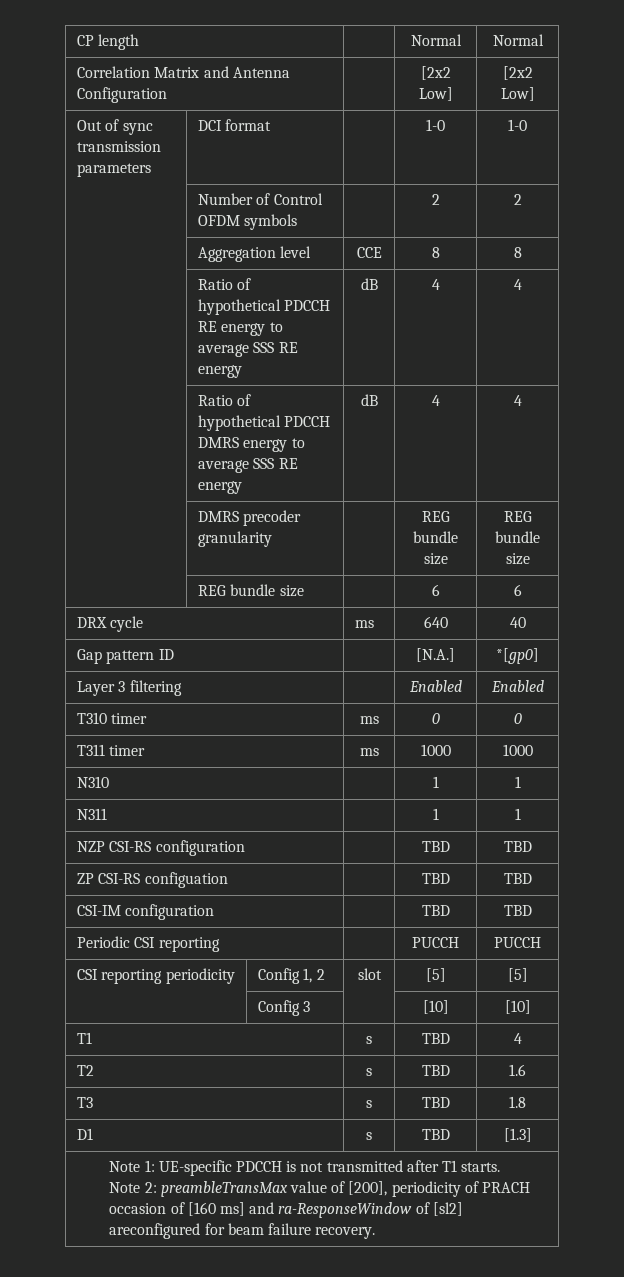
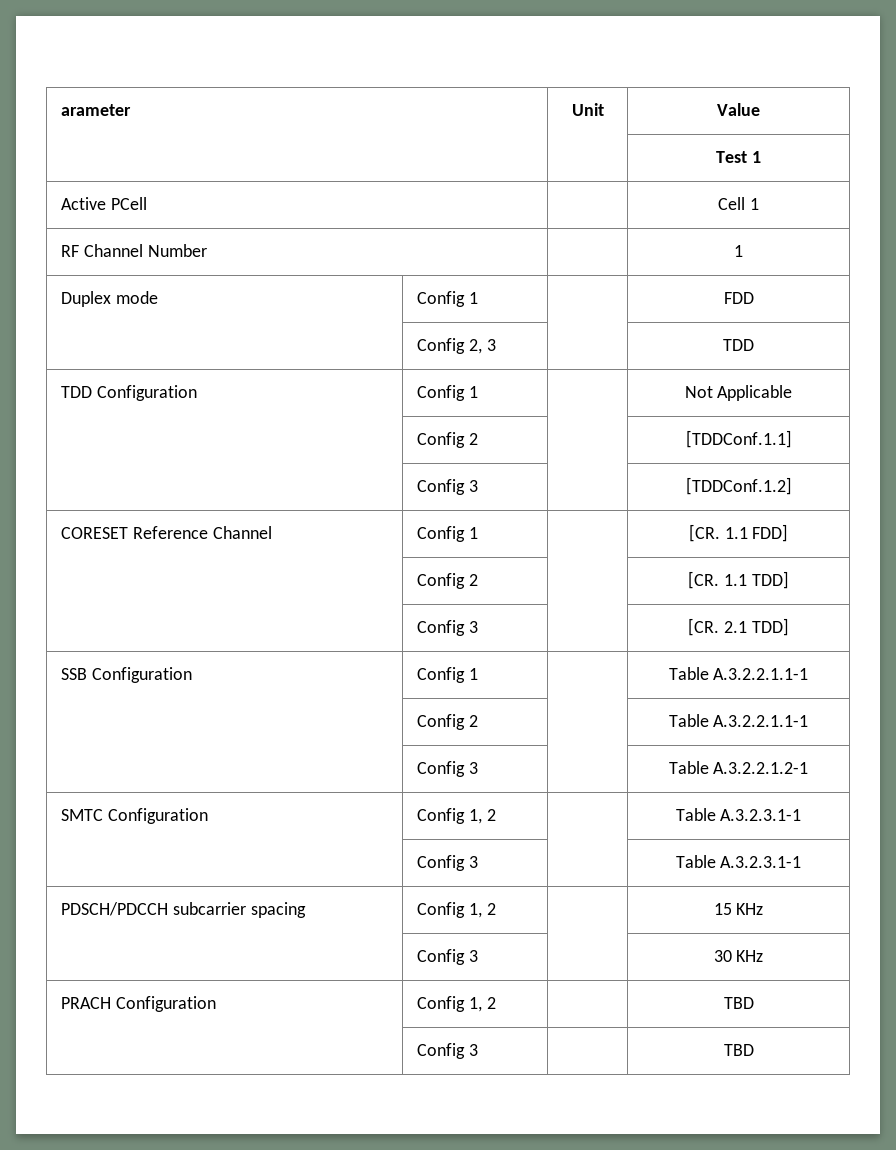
[77,34,140,50] [410,34,462,46] [492,34,544,46] [77,66,290,78] [77,87,168,103] [420,66,451,80] [418,87,453,101] [502,66,533,80] [500,87,535,101] [77,119,153,135] [77,141,162,152] [77,163,152,177] [198,119,272,131] [426,119,445,131] [508,119,527,131] [198,193,323,205] [198,214,298,230] [431,194,440,205] [513,194,522,205] [198,246,312,262] [356,247,382,258] [431,247,440,258] [513,247,522,258] [198,278,252,290] [198,299,331,315] [198,321,283,336] [198,342,298,357] [198,365,243,378] [360,278,378,290] [431,279,440,290] [513,279,522,290] [198,394,252,406] [198,415,331,431] [198,437,305,452] [198,458,298,473] [198,481,243,494] [360,394,378,406] [431,395,440,406] [513,395,522,406] [198,510,302,526] [198,531,273,547] [421,511,450,522] [413,531,458,543] [423,553,448,565] [503,511,532,522] [495,531,540,543] [505,553,530,565] [198,584,304,597] [431,584,440,596] [513,584,522,596] [77,616,144,632] [355,620,375,628] [423,616,448,628] [509,617,526,628] [77,649,174,664] [416,648,455,662] [496,648,539,664] [77,680,182,696] [408,680,462,692] [490,680,544,692] [77,712,148,724] [359,716,379,724] [431,713,440,724] [513,713,522,724] [77,744,146,756] [359,748,379,756] [420,744,451,756] [502,744,533,756] [77,776,110,788] [432,776,439,788] [514,776,521,788] [77,808,108,820] [432,808,439,820] [514,808,521,820] [77,840,245,856] [421,841,450,852] [503,841,532,852] [77,872,228,888] [421,873,450,884] [503,873,532,884] [77,904,215,920] [421,905,450,916] [503,905,532,916] [77,936,220,952] [412,937,459,948] [494,937,541,948] [77,968,235,984] [258,968,325,984] [357,968,382,980] [425,968,446,982] [507,968,528,982] [258,1000,311,1016] [422,1000,449,1014] [504,1000,531,1014] [77,1032,93,1044] [366,1036,372,1044] [421,1033,450,1044] [513,1033,522,1044] [77,1065,95,1076] [366,1068,372,1076] [421,1065,450,1076] [509,1064,526,1076] [77,1097,94,1108] [366,1100,372,1108] [421,1097,450,1108] [509,1096,526,1108] [77,1128,94,1140] [366,1132,372,1140] [421,1129,450,1140] [503,1128,532,1142] [109,1160,501,1176] [109,1181,530,1197] [109,1202,463,1218] [109,1223,376,1239] CP length | | Normal | Normal // Correlation Matrix and Antenna Configuration | | [2x2 Low] | [2x2 Low] // Out of sync transmission parameters | DCI format | | 1-0 | 1-0 // | Number of Control OFDM symbols | | 2 | 2 // | Aggregation level | CCE | 8 | 8 // | Ratio of hypothetical PDCCH RE energy to average SSS RE energy | dB | 4 | 4 // | Ratio of hypothetical PDCCH DMRS energy to average SSS RE energy | dB | 4 | 4 // | DMRS precoder granularity | | REG bundle size | REG bundle size // | REG bundle size | | 6 | 6 // DRX cycle | ms | 640 | 40 // Gap pattern ID | | [N.A.] | *[gp0] // Layer 3 filtering | | Enabled | Enabled // T310 timer | ms | 0 | 0 // T311 timer | ms | 1000 | 1000 // N310 | | 1 | 1 // N311 | | 1 | 1 // NZP CSI-RS configuration | | TBD | TBD // ZP CSI-RS configuation | | TBD | TBD // CSI-IM configuration | | TBD | TBD // Periodic CSI reporting | | PUCCH | PUCCH // CSI reporting periodicity | Config 1, 2 | slot | [5] | [5] // | Config 3 | | [10] | [10] // T1 | s | TBD | 4 // T2 | s | TBD | 1.6 // T3 | s | TBD | 1.8 // D1 | s | TBD | [1.3] // Note 1: UE-specific PDCCH is not transmitted after T1 starts. // Note 2: preambleTransMax value of [200], periodicity of PRACH occasion of [160 ms] and ra-ResponseWindow of [sl2] areconfigured for beam failure recovery. -> [60,104,131,116] [571,103,604,116] [717,103,760,116] [716,151,761,163] [60,197,147,210] [718,197,759,210] [60,244,207,257] [734,245,743,257] [60,291,158,307] [416,291,478,307] [723,292,754,304] [416,338,496,354] [723,339,754,351] [60,385,197,401] [416,385,478,401] [684,385,793,401] [416,432,478,448] [685,430,792,448] [416,479,478,495] [685,477,792,495] [60,526,272,539] [416,526,478,542] [688,524,789,542] [416,573,478,589] [688,571,789,589] [416,620,478,636] [688,618,789,636] [60,667,192,683] [416,667,478,683] [668,667,809,680] [416,714,478,730] [668,714,809,727] [416,761,478,777] [668,761,809,774] [60,808,208,824] [416,808,496,824] [675,808,802,821] [416,855,478,871] [675,855,802,868] [60,902,306,918] [416,902,496,918] [713,903,764,915] [416,949,478,965] [713,950,764,962] [60,996,216,1012] [416,996,496,1012] [723,997,754,1009] [416,1043,478,1059] [723,1044,754,1056] arameter | Unit | Value // | | Test 1 // Active PCell | | Cell 1 // RF Channel Number | | 1 // Duplex mode | Config 1 | | FDD // | Config 2, 3 | | TDD // TDD Configuration | Config 1 | | Not Applicable // | Config 2 | | [TDDConf.1.1] // | Config 3 | | [TDDConf.1.2] // CORESET Reference Channel | Config 1 | | [CR. 1.1 FDD] // | Config 2 | | [CR. 1.1 TDD] // | Config 3 | | [CR. 2.1 TDD] // SSB Configuration | Config 1 | | Table A.3.2.2.1.1-1 // | Config 2 | | Table A.3.2.2.1.1-1 // | Config 3 | | Table A.3.2.2.1.2-1 // SMTC Configuration | Config 1, 2 | | Table A.3.2.3.1-1 // | Config 3 | | Table A.3.2.3.1-1 // PDSCH/PDCCH subcarrier spacing | Config 1, 2 | | 15 KHz // | Config 3 | | 30 KHz // PRACH Configuration | Config 1, 2 | | TBD // | Config 3 | | TBD

